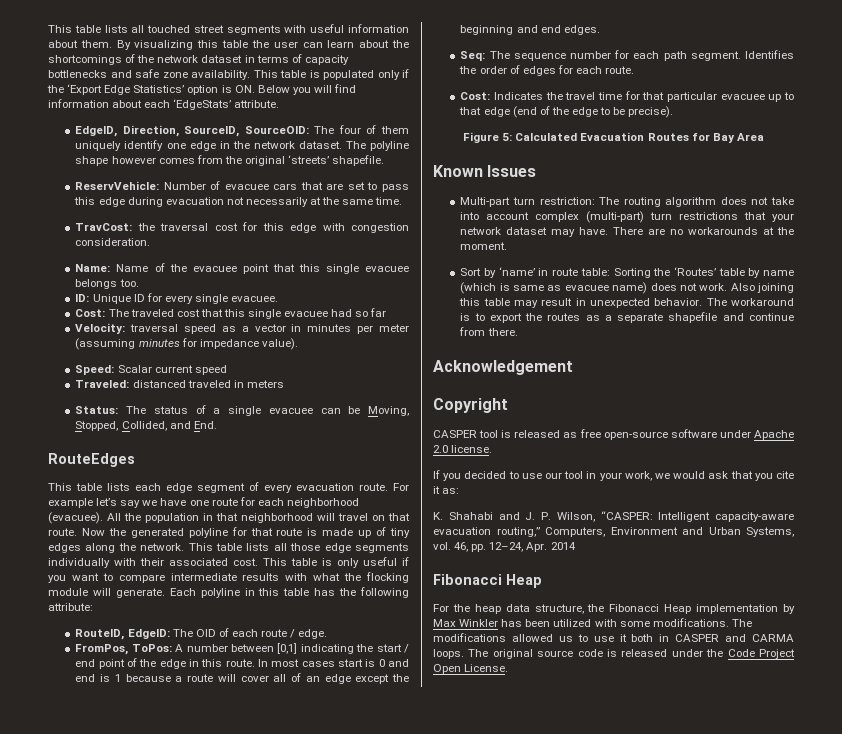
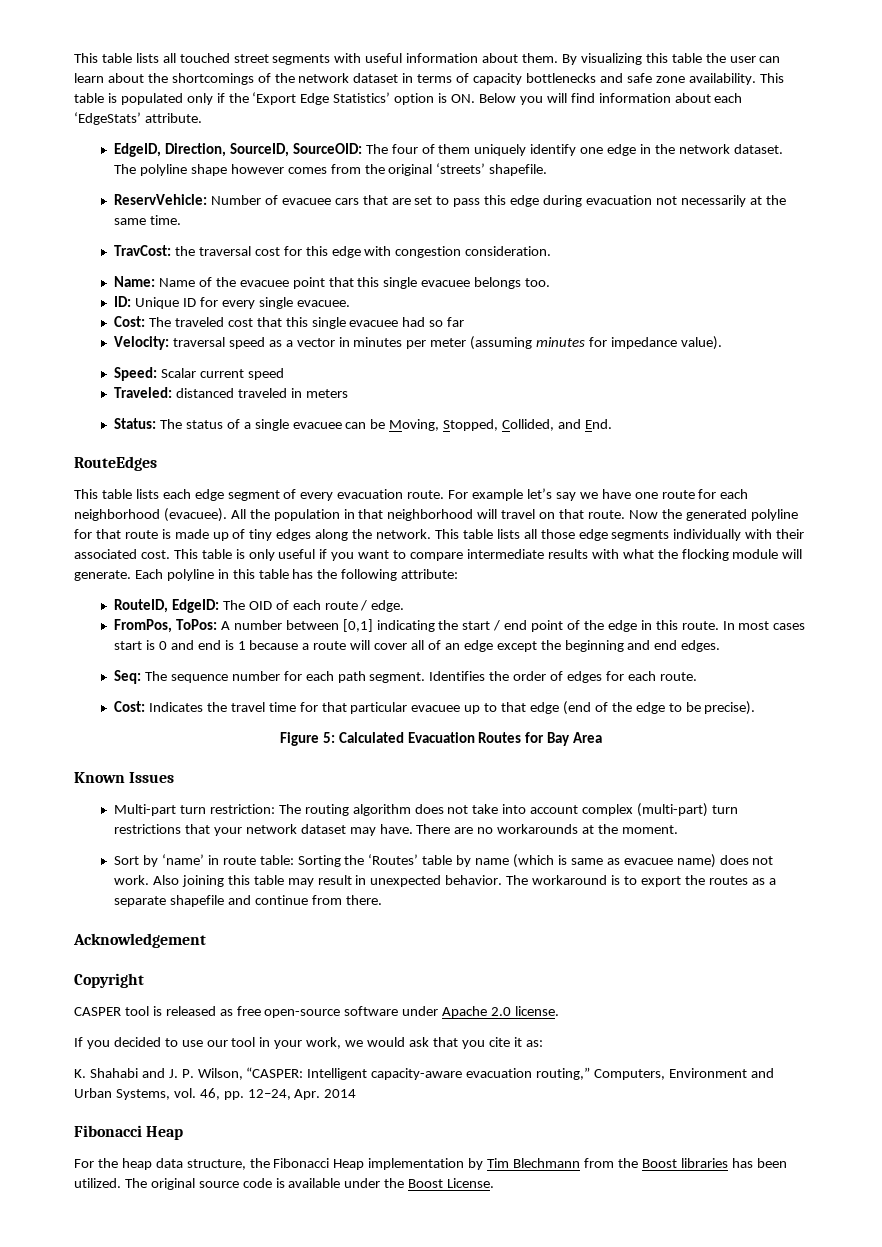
[433,618,752,627] [433,633,794,642] [433,649,464,659] Max Winkler has been utilized with some modifications. The modifications allowed us to use it both in CASPER and CARMA loops. -> [487,1158,787,1168] [74,1178,121,1188] Tim Blechmann from the Boost libraries has been utilized.
[621,649,668,657] released -> [288,1178,341,1188] available
[727,649,795,659] [433,664,461,674] Code Project Open -> [408,1179,444,1188] Boost

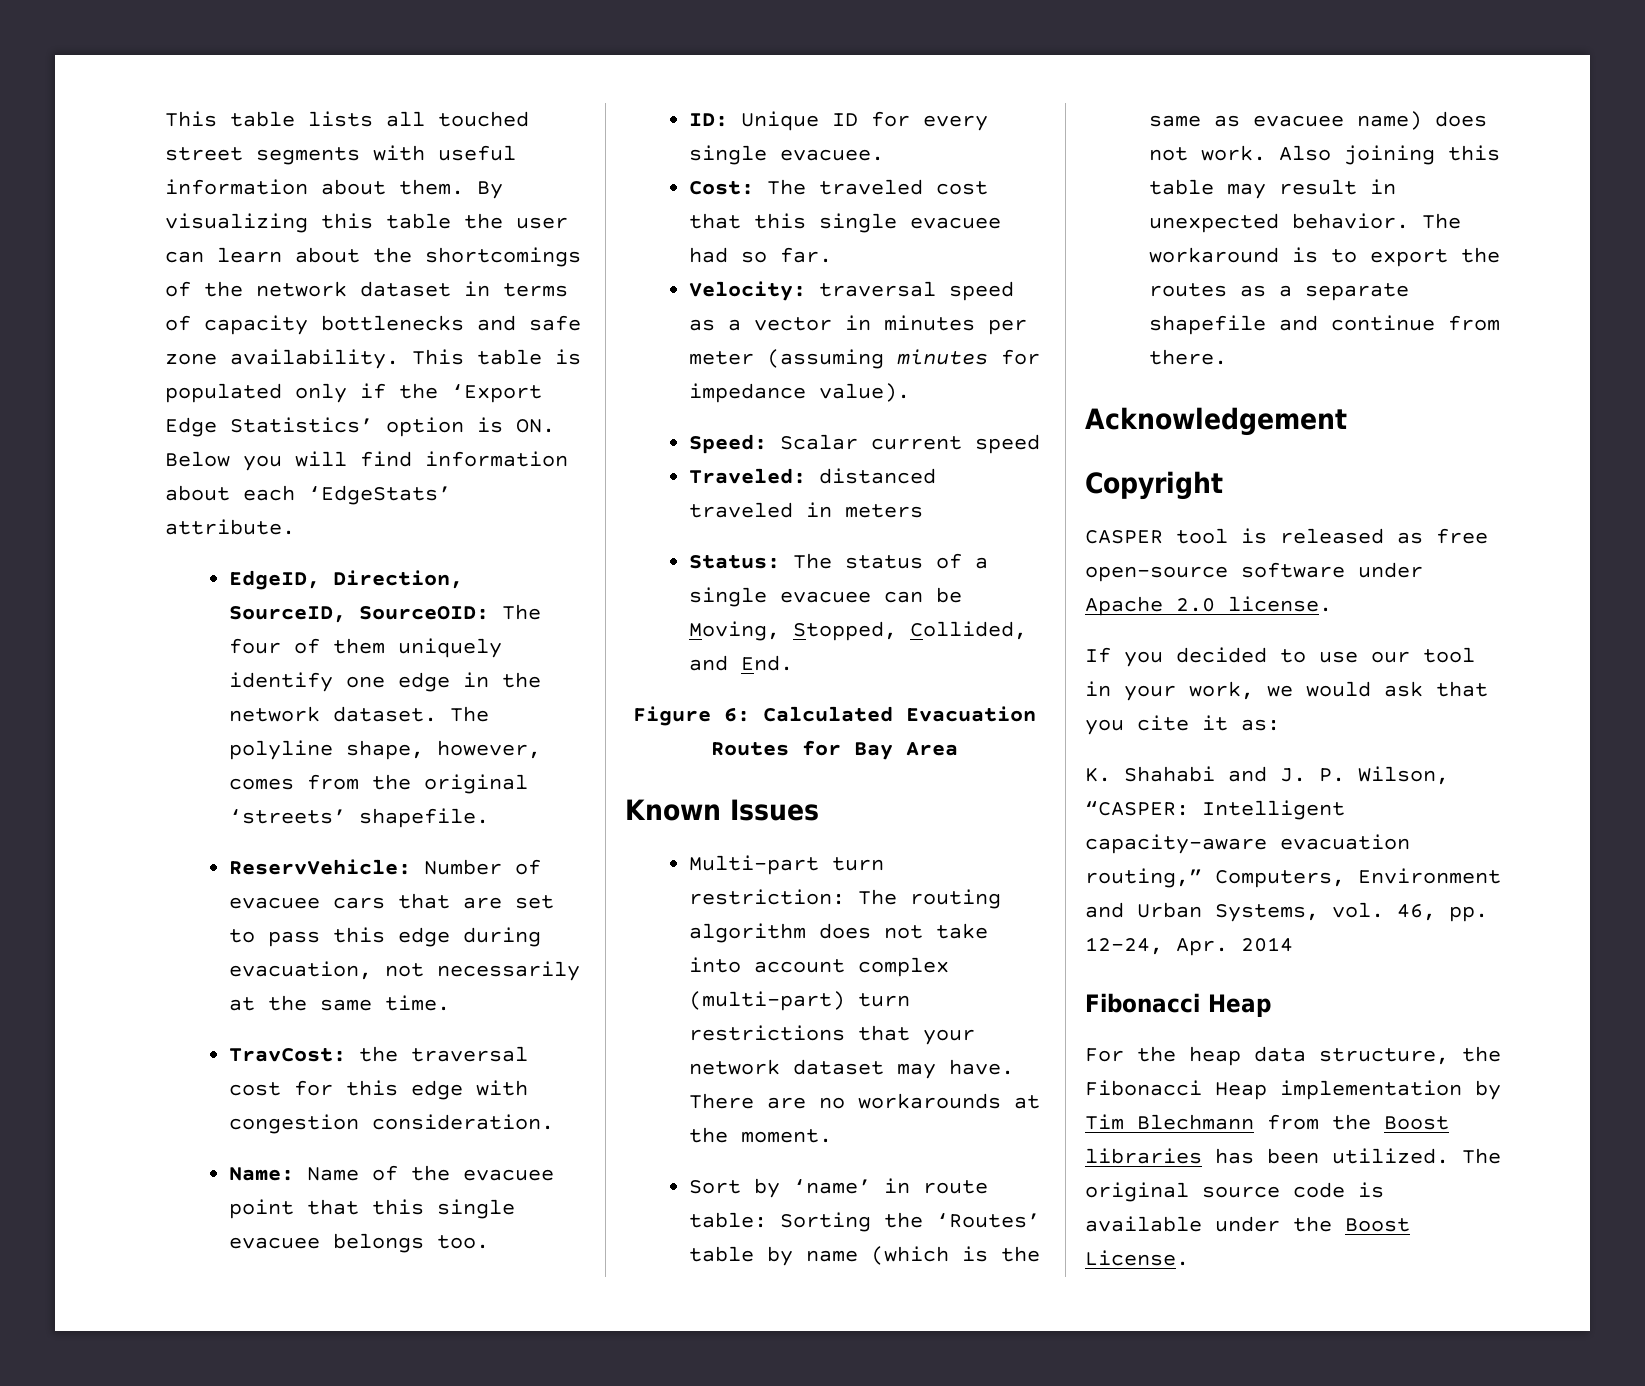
[190,164,284,176] shape however -> [346,740,542,760] shape, however,
[585,195,652,205] evacuation -> [229,961,373,980] evacuation,
[447,317,465,327] far -> [780,247,833,263] far.
[74,456,157,471] [74,488,749,501] [74,508,798,522] [74,529,805,541] [74,549,803,561] [74,569,459,581] [114,599,405,613] [114,619,806,633] [114,640,721,652] [114,670,697,684] [114,701,756,715] // RouteEdges // This table lists each edge segment of every evacuation route. For example let’s say we have one route for each neighborhood (evacuee). All the population in that neighborhood will travel on that route. Now the generated polyline for that route is made up of tiny edges along the network. This table lists all those edge segments individually with their associated cost. This table is only useful if you want to compare intermediate results with what the flocking module will generate. Each polyline in this table has the following attribute: // RouteID, EdgeID: The OID of each route / edge. // FromPos, ToPos: A number between [0,1] indicating the start / end point of the edge in this route. In most cases start is 0 and end is 1 because a route will cover all of an edge except the beginning and end edges. // Seq: The sequence number for each path segment. Identifies the order of edges for each route. // Cost: Indicates the travel time for that particular evacuee up to that edge (end of the edge to be precise). -> (794, 663) none
[322,732,335,743] 5: -> [724,708,750,722] 6:
(567, 860) none -> [1001,1246,1041,1262] the

